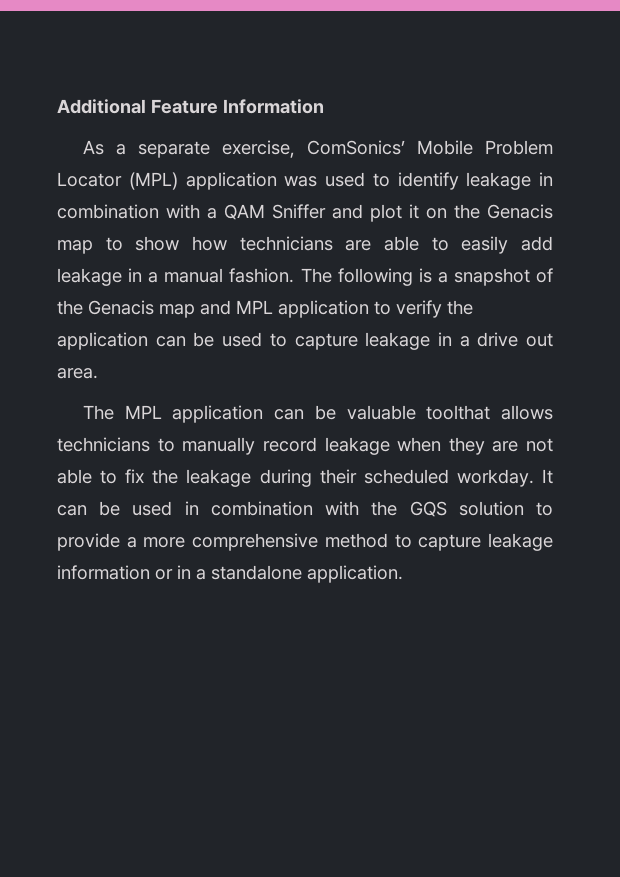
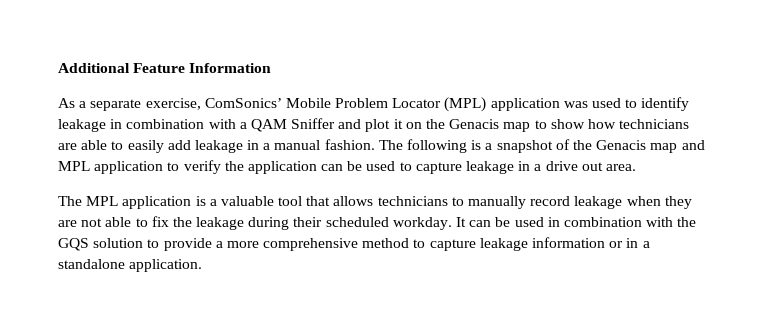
[274,405,491,420] can be valuable toolthat -> [195,196,331,206] is a valuable tool that

